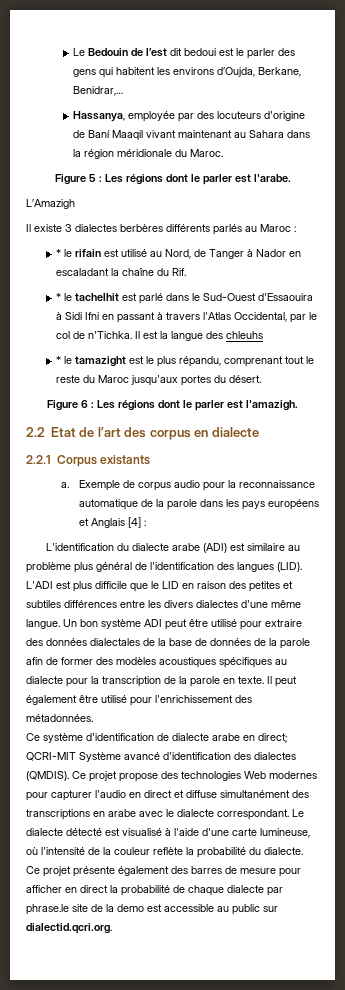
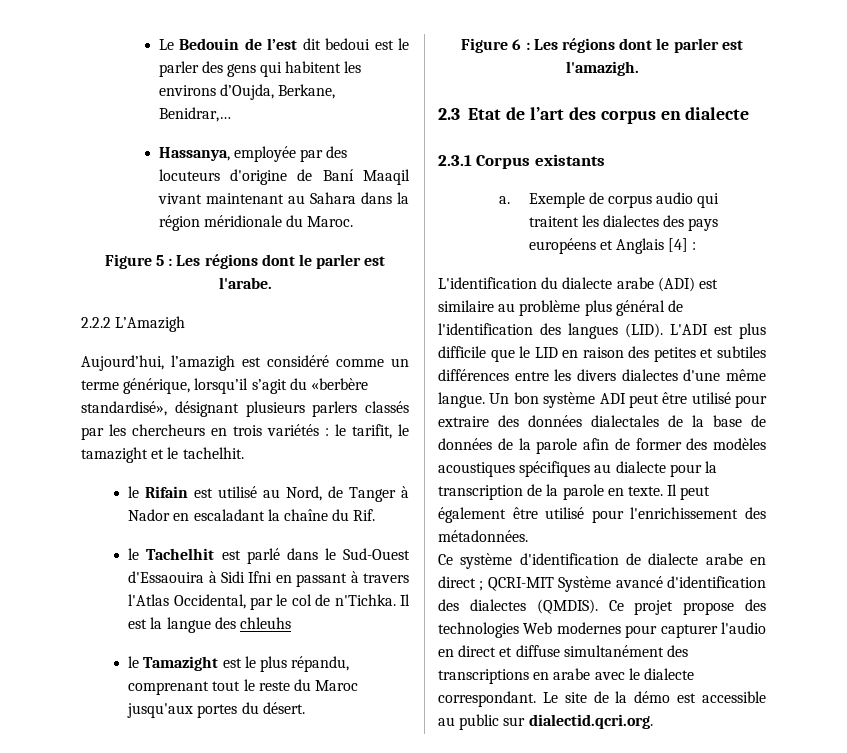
(291, 178) none -> [81,317,111,328] 2.2.2
[26,224,296,235] [55,249,101,257] Il existe 3 dialectes berbères différents parlés au Maroc : // * le rifain -> [81,355,409,371] [81,378,368,394] [81,401,409,417] [81,424,409,440] [81,447,244,463] [128,486,189,498] Aujourd’hui, l’amazigh est considéré comme un terme générique, lorsqu’il s’agit du «berbère standardisé», désignant plusieurs parlers classés par les chercheurs en trois variétés : le tarifit, le tamazight et le tachelhit. // le Rifain
[55,293,119,301] * le tachelhit -> [128,548,215,560] le Tachelhit
[55,356,126,367] * le tamazight -> [128,656,219,671] le Tamazight
[26,427,45,437] 2.2 -> [438,108,460,120] 2.3
[26,455,51,464] 2.2.1 -> [438,155,472,166] 2.3.1
[202,480,315,491] [78,499,239,510] pour la reconnaissance automatique de la parole dans les -> [697,193,720,208] [528,215,685,227] qui traitent les dialectes des
[258,733,287,743] direct; -> [438,576,484,591] direct ;
[26,828,310,838] [26,847,303,858] [26,866,301,877] [26,885,283,896] [26,904,69,915] dialecte détecté est visualisé à l'aide d'une carte lumineuse, où l'intensité de la couleur reflète la probabilité du dialecte. Ce projet présente également des barres de mesure pour afficher en direct la probabilité de chaque dialecte par phrase.le -> (558, 697) none
[117,904,144,912] demo -> [634,691,671,703] démo

